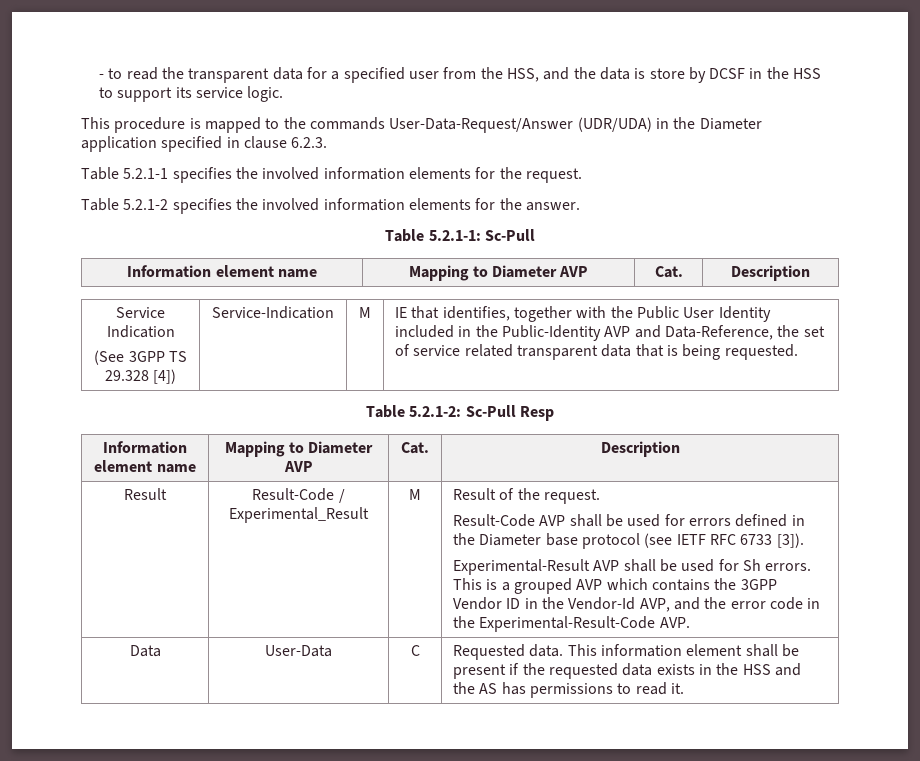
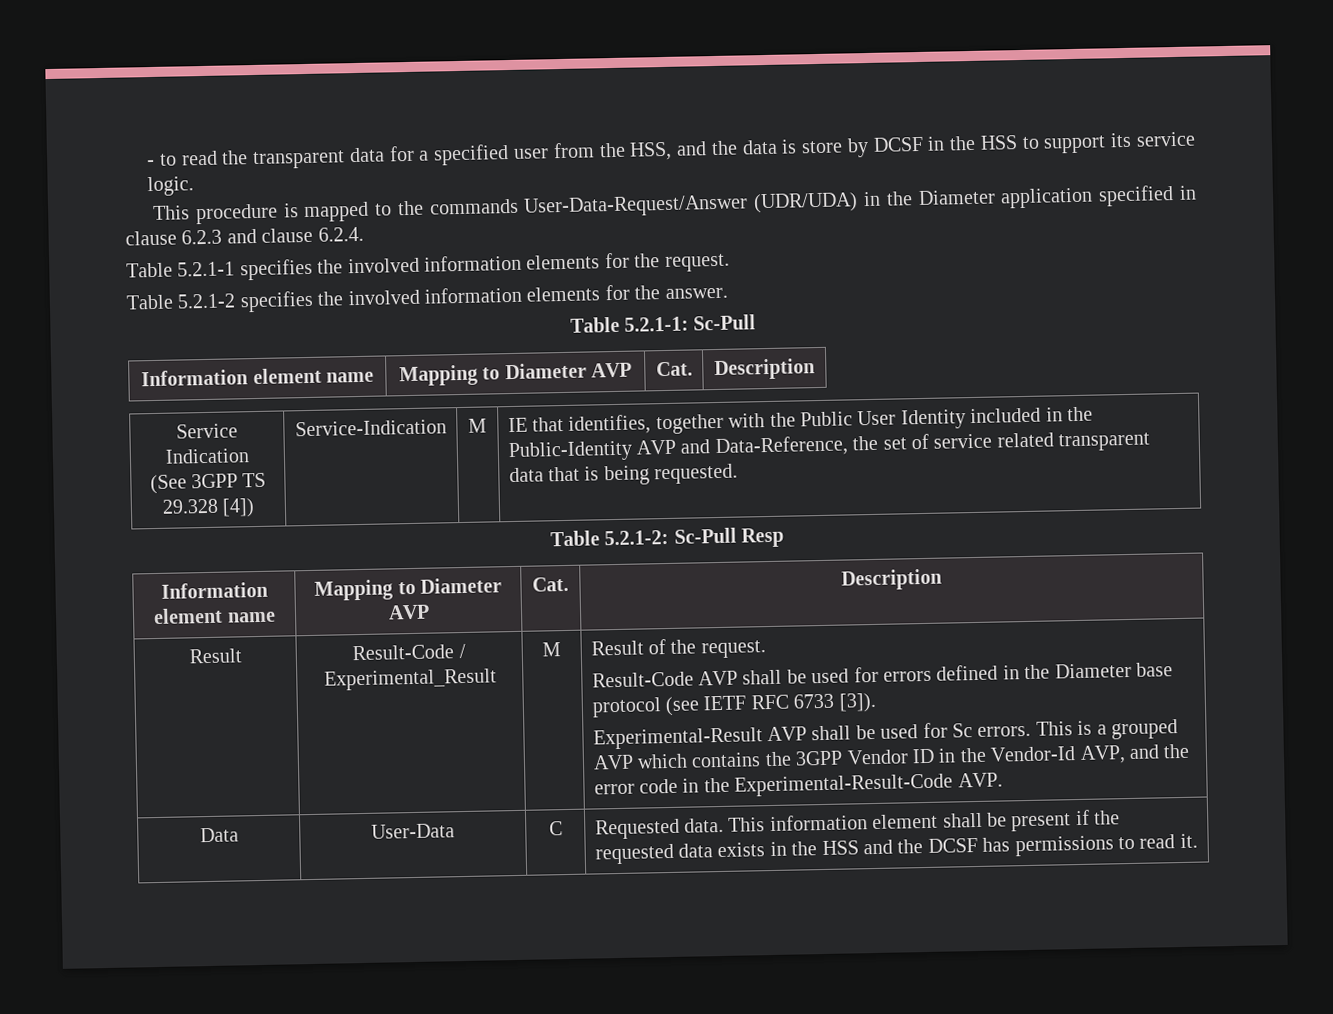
[291,137,328,148] 6.2.3. -> [181,226,364,245] 6.2.3 and clause 6.2.4.
[742,559,761,571] Sh -> [952,723,974,738] Sc
[479,683,498,694] AS -> [927,837,978,853] DCSF

